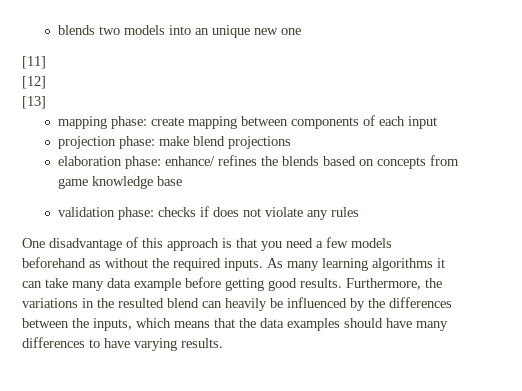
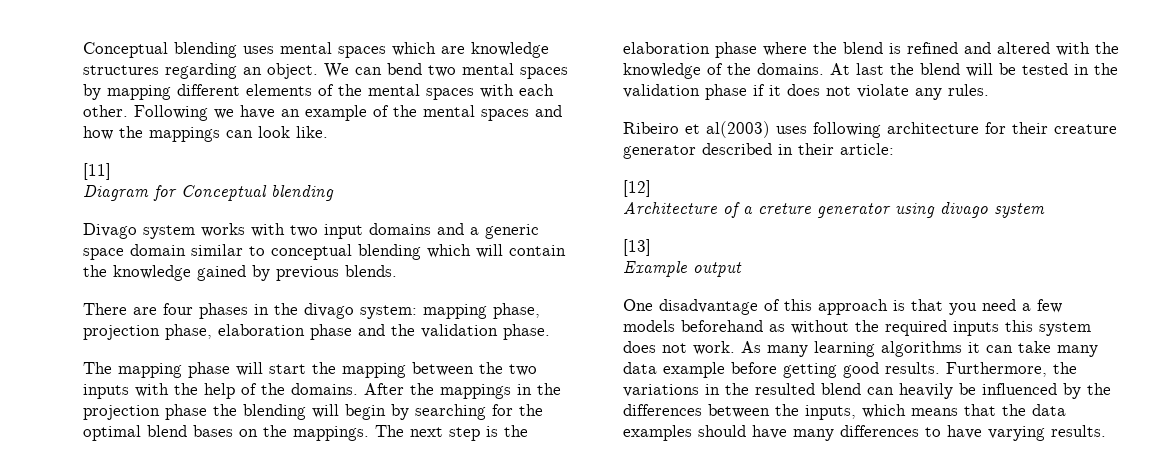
[57,25,301,38] [22,56,46,69] [22,76,46,89] [22,96,46,109] [57,115,437,129] [57,136,291,149] [57,155,459,169] [57,176,182,189] [57,206,359,220] blends two models into an unique new one // [11] // [12] // [13] // mapping phase: create mapping between components of each input // projection phase: make blend projections // elaboration phase: enhance/ refines the blends based on concepts from game knowledge base // validation phase: checks if does not violate any rules -> [83,42,549,58] [83,63,568,79] [83,84,554,100] [83,105,562,121] [83,126,328,142] [83,163,111,180] [83,185,334,201] [83,223,539,239] [83,244,566,260] [83,265,397,281] [83,303,540,319] [83,324,550,340] [83,362,537,378] [83,383,561,399] [83,404,543,420] [83,425,528,441] [623,42,1119,58] [623,63,1118,79] [623,84,989,100] [623,121,1117,138] [623,143,894,159] [623,180,651,197] [623,202,1045,218] [623,239,651,256] [623,261,742,277] Conceptual blending uses mental spaces which are knowledge structures regarding an object. We can bend two mental spaces by mapping different elements of the mental spaces with each other. Following we have an example of the mental spaces and how the mappings can look like. // [11] // Diagram for Conceptual blending // Divago system works with two input domains and a generic space domain similar to conceptual blending which will contain the knowledge gained by previous blends. // There are four phases in the divago system: mapping phase, projection phase, elaboration phase and the validation phase. // The mapping phase will start the mapping between the two inputs with the help of the domains. After the mappings in the projection phase the blending will begin by searching for the optimal blend bases on the mappings. The next step is the elaboration phase where the blend is refined and altered with the knowledge of the domains. At last the blend will be tested in the validation phase if it does not violate any rules. // Ribeiro et al(2003) uses following architecture for their creature generator described in their article: // [12] // Architecture of a creture generator using divago system // [13] // Example output
[224,258,263,271] inputs. -> [953,320,1091,336] [623,341,735,355] inputs this system does not work.

